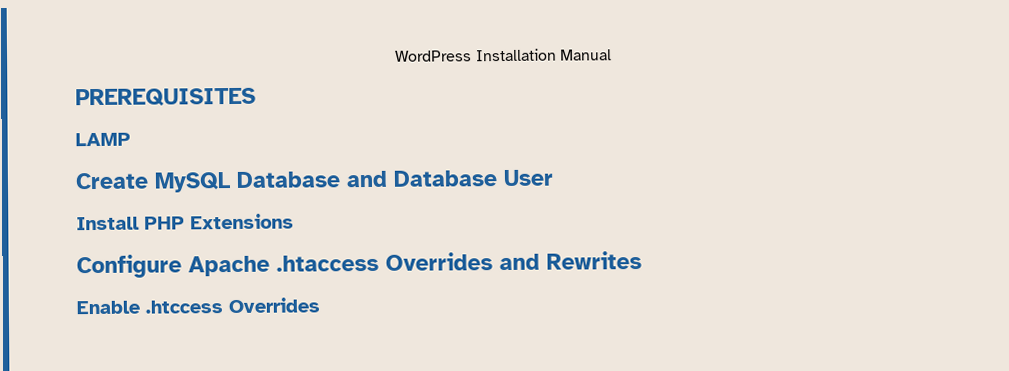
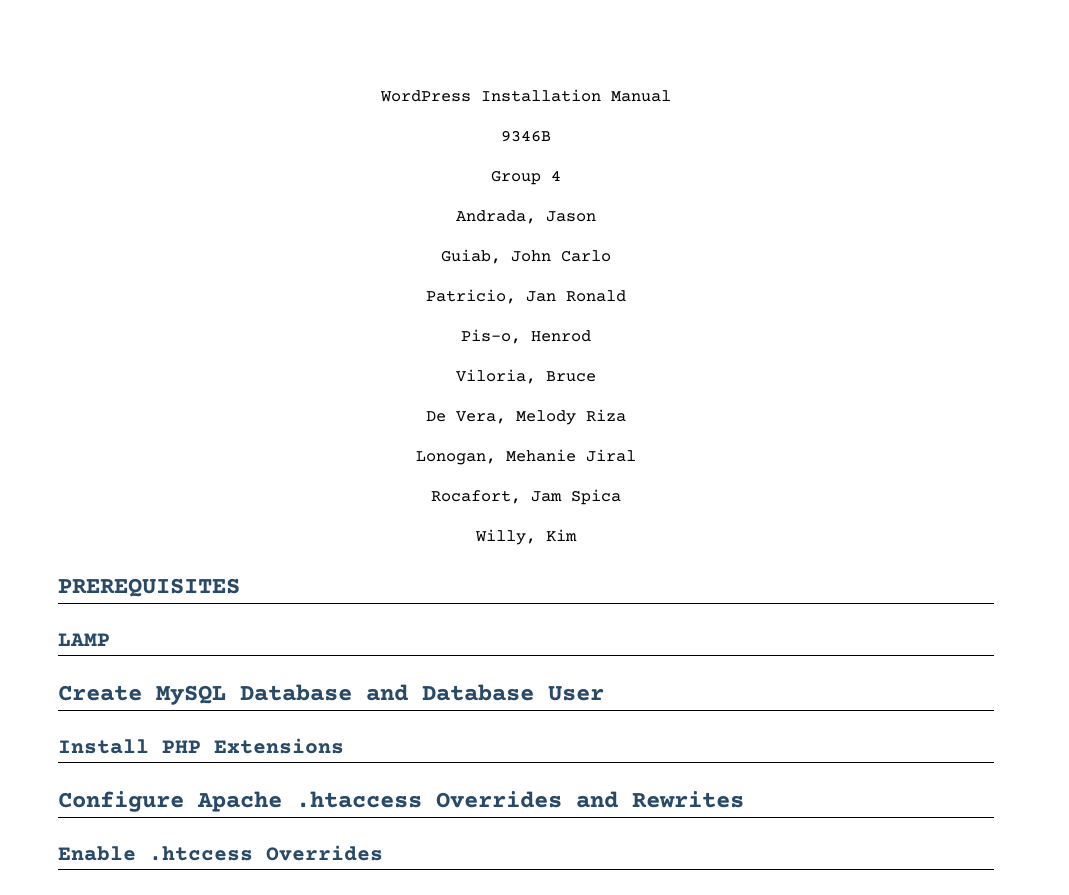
(612, 55) none -> [501,130,551,142] [491,170,561,185] [456,210,596,224] [441,249,611,264] [426,289,626,304] [461,329,591,344] [456,369,596,384] [426,409,626,425] [416,449,636,465] [431,489,621,505] [475,529,577,545] // 9346B // Group 4 // Andrada, Jason // Guiab, John Carlo // Patricio, Jan Ronald // Pis-o, Henrod // Viloria, Bruce // De Vera, Melody Riza // Lonogan, Mehanie Jiral // Rocafort, Jam Spica // Willy, Kim

